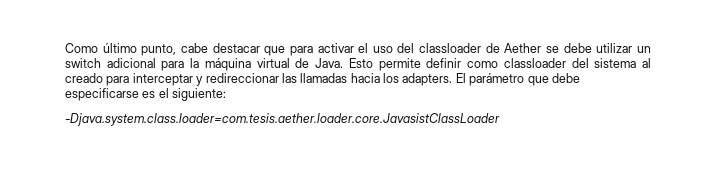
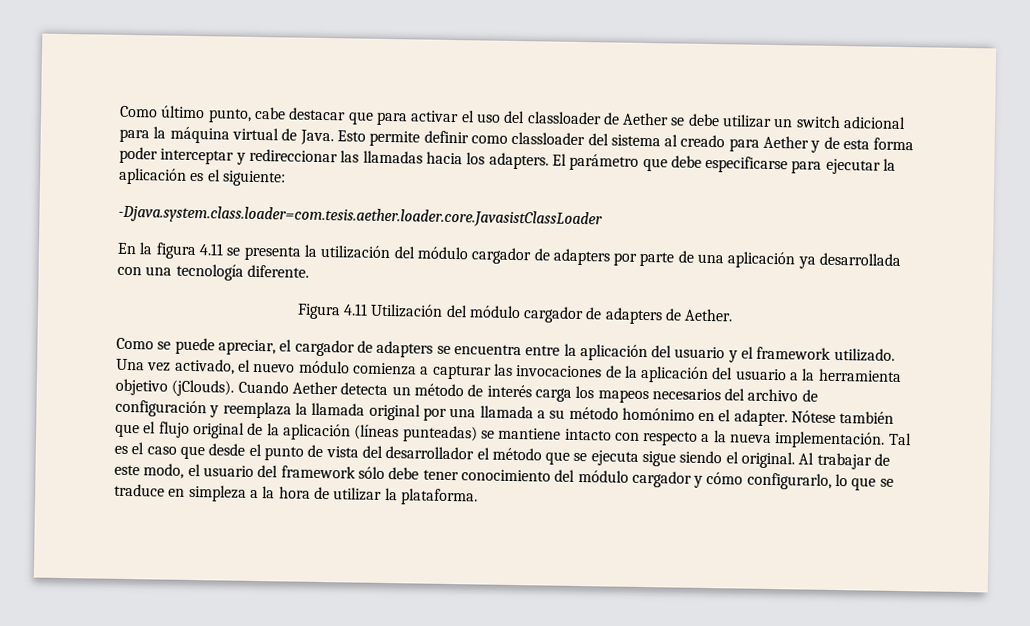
(130, 81) none -> [763,135,915,153] [119,146,158,164] Aether y de esta forma poder
(139, 94) none -> [791,158,897,175] [118,167,187,185] para ejecutar la aplicación
(500, 119) none -> [117,242,902,269] [117,263,309,281] [296,303,734,325] [116,337,895,363] [116,358,902,384] [115,378,818,404] [115,399,895,427] [115,421,912,449] [114,442,891,470] [114,463,894,491] [114,483,478,506] // En la figura 4.11 se presenta la utilización del módulo cargador de adapters por parte de una aplicación ya desarrollada con una tecnología diferente. // Figura 4.11 Utilización del módulo cargador de adapters de Aether. // Como se puede apreciar, el cargador de adapters se encuentra entre la aplicación del usuario y el framework utilizado. Una vez activado, el nuevo módulo comienza a capturar las invocaciones de la aplicación del usuario a la herramienta objetivo (jClouds). Cuando Aether detecta un método de interés carga los mapeos necesarios del archivo de configuración y reemplaza la llamada original por una llamada a su método homónimo en el adapter. Nótese también que el flujo original de la aplicación (líneas punteadas) se mantiene intacto con respecto a la nueva implementación. Tal es el caso que desde el punto de vista del desarrollador el método que se ejecuta sigue siendo el original. Al trabajar de este modo, el usuario del framework sólo debe tener conocimiento del módulo cargador y cómo configurarlo, lo que se traduce en simpleza a la hora de utilizar la plataforma.

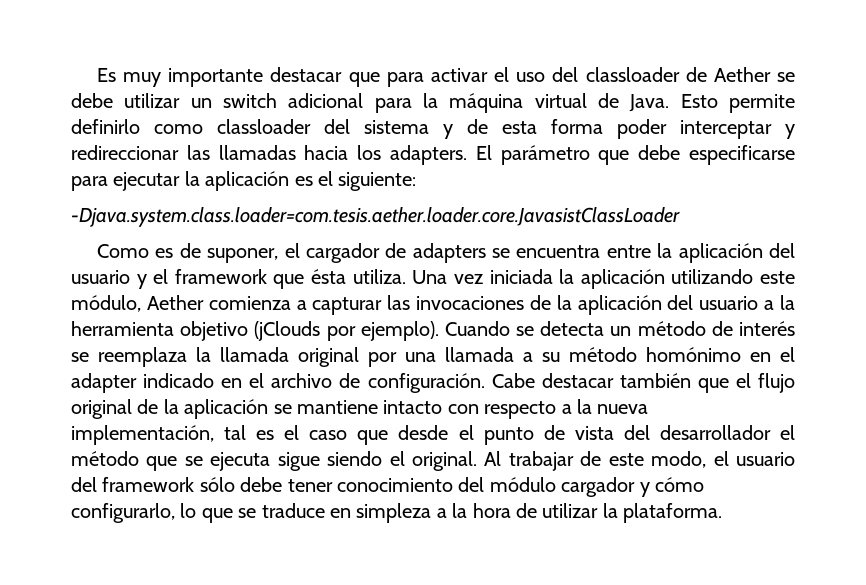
[119,105,286,123] Como último punto, cabe -> [97,68,264,87] Es muy importante
[423,130,469,144] definir -> [71,119,140,134] definirlo
[664,134,810,152] al creado para Aether -> (429, 127) none
[117,242,902,269] [117,263,309,281] [296,303,734,325] [116,337,276,356] En la figura 4.11 se presenta la utilización del módulo cargador de adapters por parte de una aplicación ya desarrollada con una tecnología diferente. // Figura 4.11 Utilización del módulo cargador de adapters de Aether. // Como se puede apreciar, -> [97,243,279,263] Como es de suponer,
[833,347,895,362] [116,358,350,375] utilizado. Una vez activado, el nuevo módulo -> [273,269,795,289] [71,295,204,312] que ésta utiliza. Una vez iniciada la aplicación utilizando este módulo, Aether
[171,379,338,397] (jClouds). Cuando Aether -> [254,321,535,341] (jClouds por ejemplo). Cuando se
[534,385,818,404] [115,399,220,418] carga los mapeos necesarios del archivo de configuración y -> [71,352,89,362] se
[733,409,837,427] adapter. Nótese -> [71,373,614,393] adapter indicado en el archivo de configuración. Cabe destacar
[354,424,478,443] (líneas punteadas) -> (269, 409) none
[774,431,912,449] implementación. Tal -> [71,425,247,445] implementación, tal

